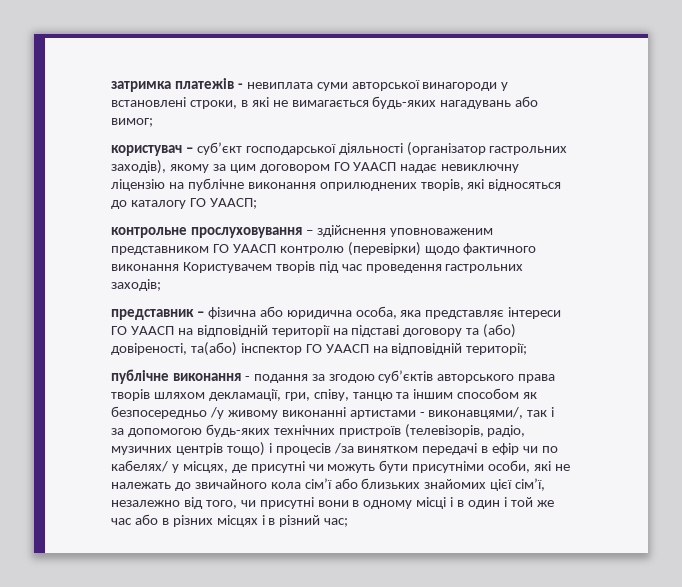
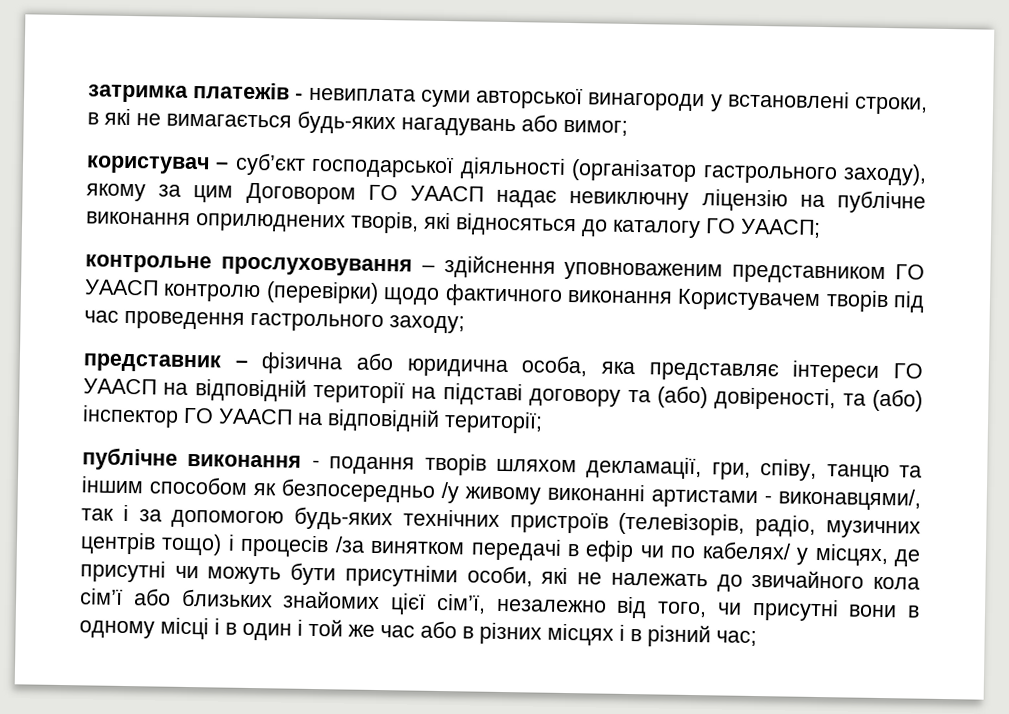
[489,146,568,155] [111,160,166,174] гастрольних заходів), -> [702,163,927,186] гастрольного заходу),
[259,164,330,173] договором -> [245,182,356,205] Договором
[445,264,524,273] [111,279,161,291] гастрольних заходів; -> [250,312,465,334] гастрольного заходу;
[190,342,237,356] та(або) -> [842,388,924,412] та (або)
[311,370,556,383] за згодою суб’єктів авторського права -> (416, 465) none

